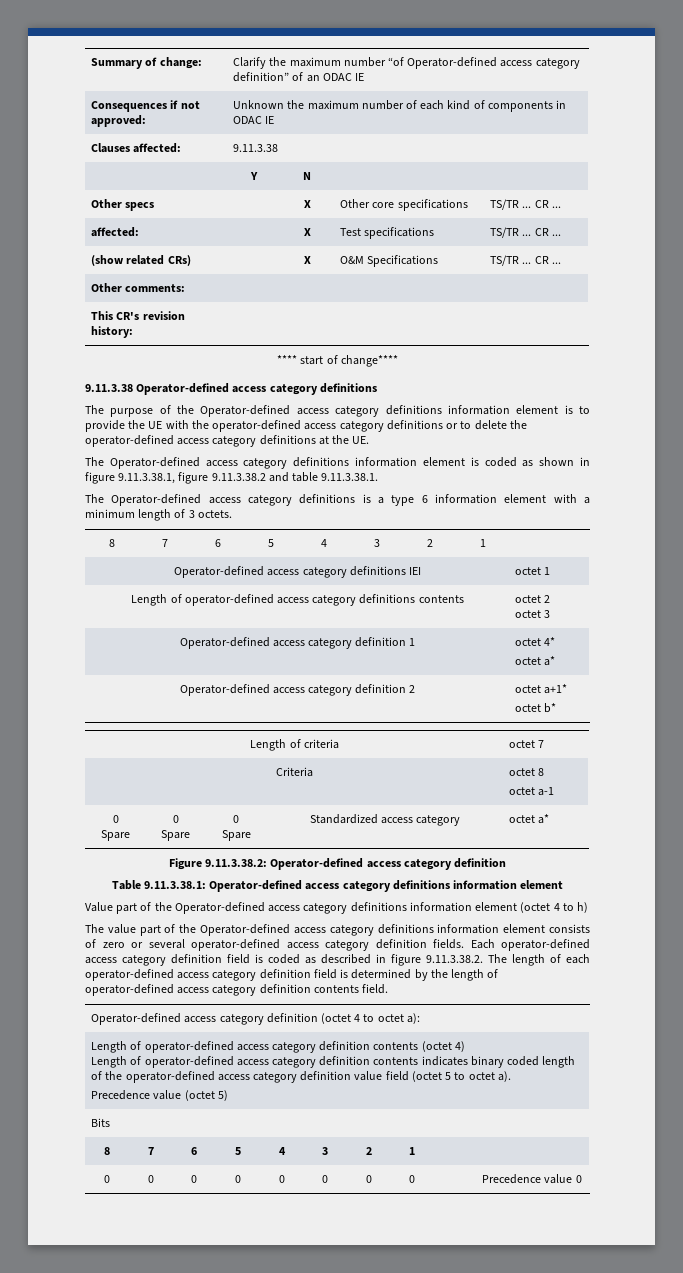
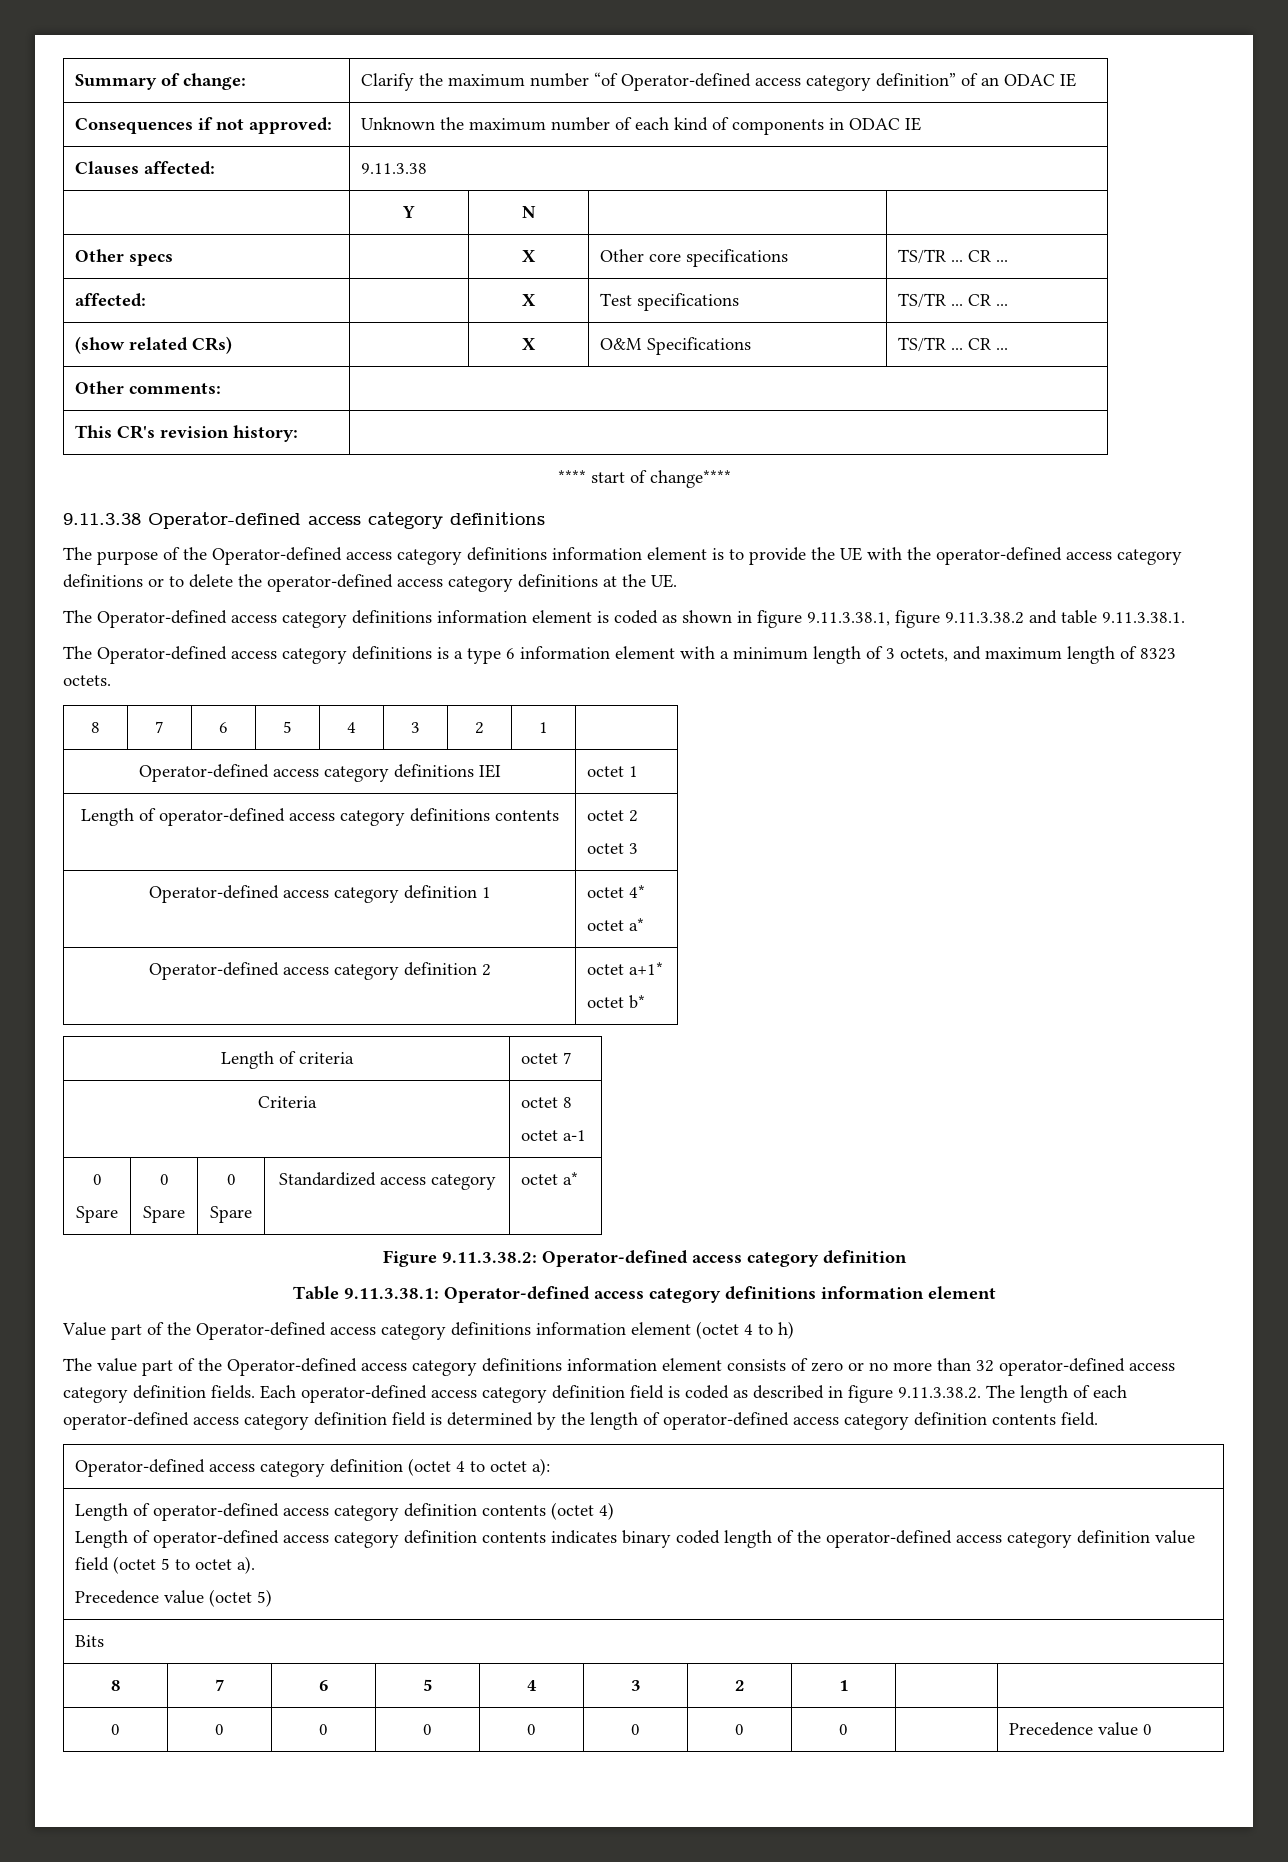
(195, 514) none -> [900,646,1176,664] octets, and maximum length of 8323
[148,939,185,949] several -> [869,1358,994,1372] no more than 32

